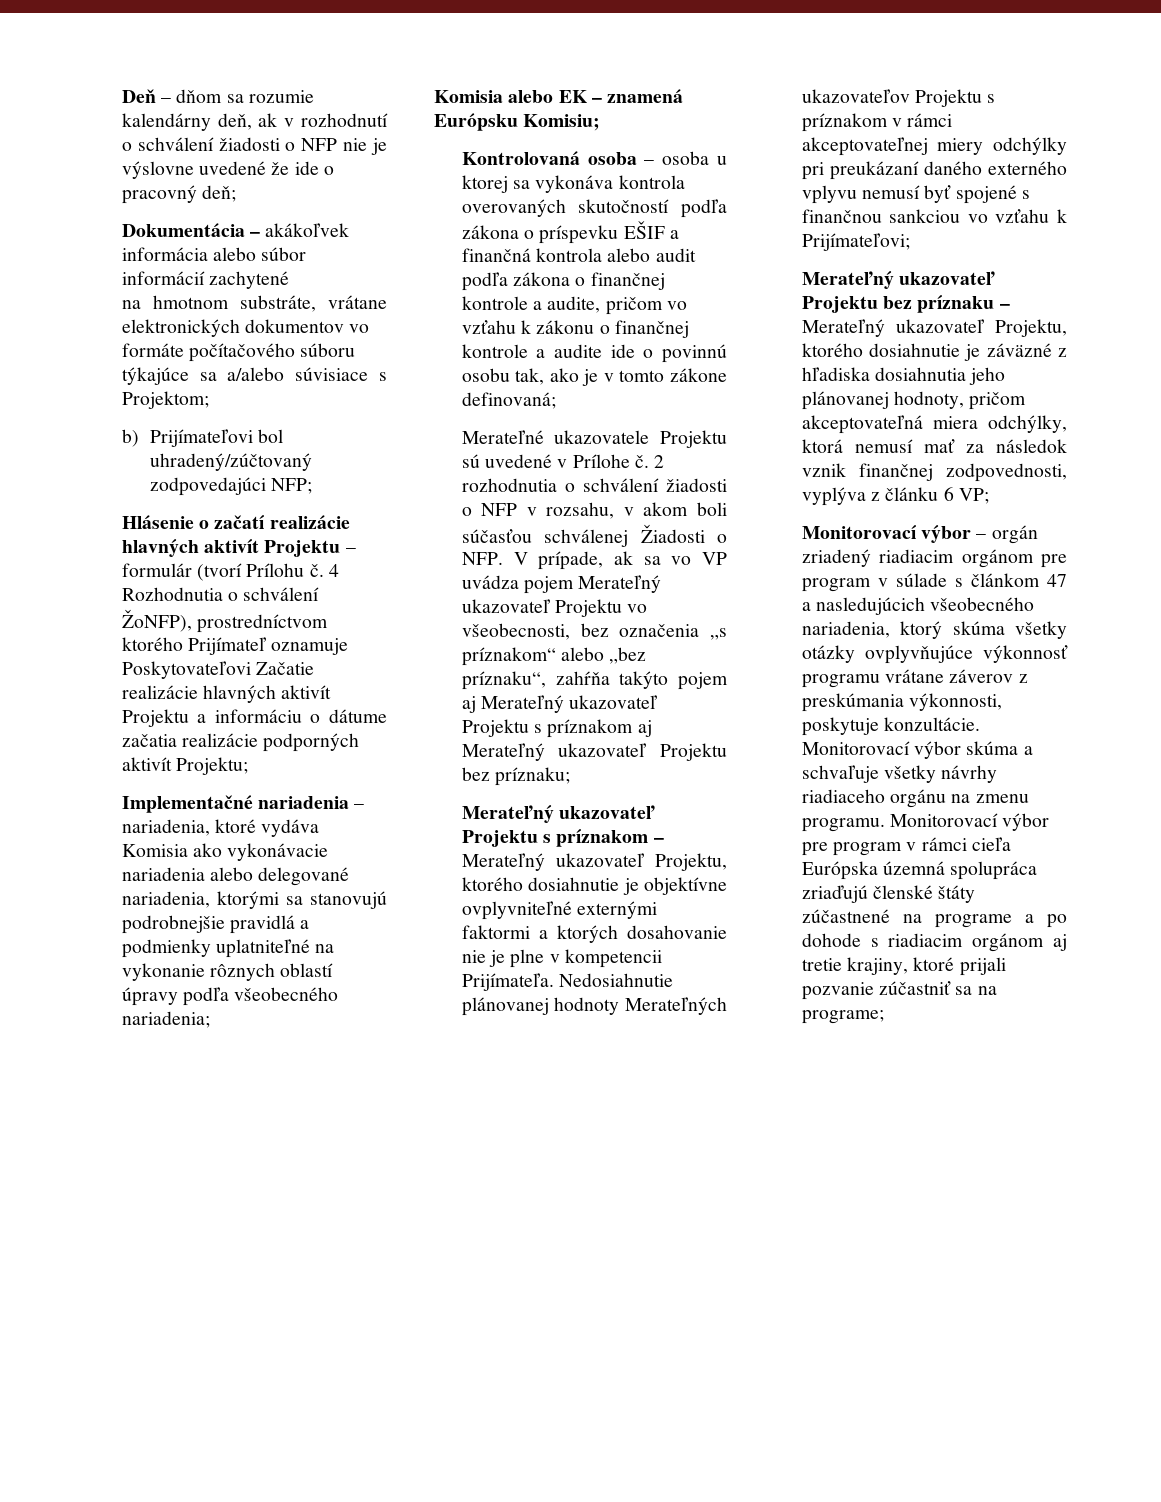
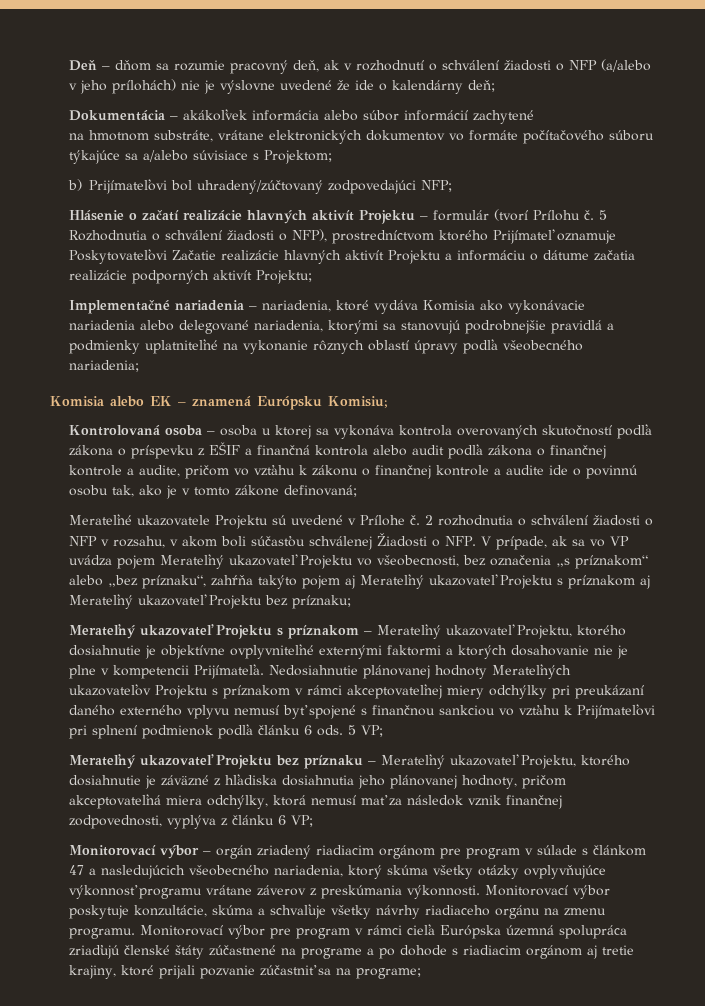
[121,113,211,131] kalendárny -> [229,60,288,74] pracovný
(338, 144) none -> [600,59,651,72] [68,79,176,94] (a/alebo v jeho prílohách)
[121,185,197,204] pracovný -> [391,80,463,94] kalendárny
[328,564,339,577] 4 -> [598,210,607,220] 5
[121,609,192,632] ŽoNFP), -> [226,229,327,242] žiadosti o NFP),
(619, 234) none -> [197,448,205,456] z
[801,233,910,251] Prijímateľovi; -> [576,704,655,719] [68,724,383,739] Prijímateľovi pri splnení podmienok podľa článku 6 ods. 5 VP;
[909,693,1003,711] [801,717,981,736] [801,741,962,759] výkonnosti, poskytuje konzultácie. Monitorovací výbor -> [406,885,610,899] [68,905,207,919] výkonnosti. Monitorovací výbor poskytuje konzultácie,

